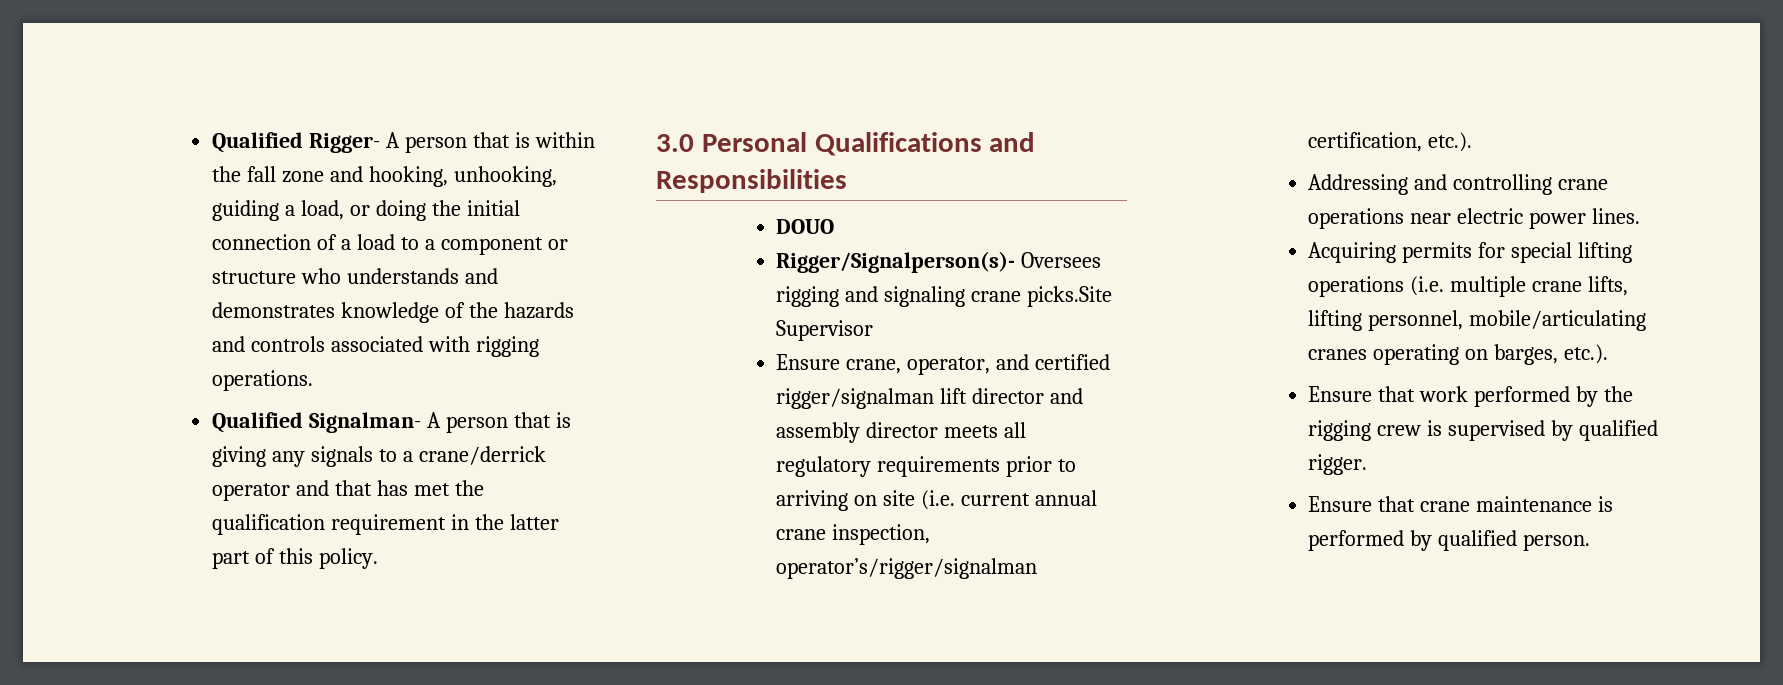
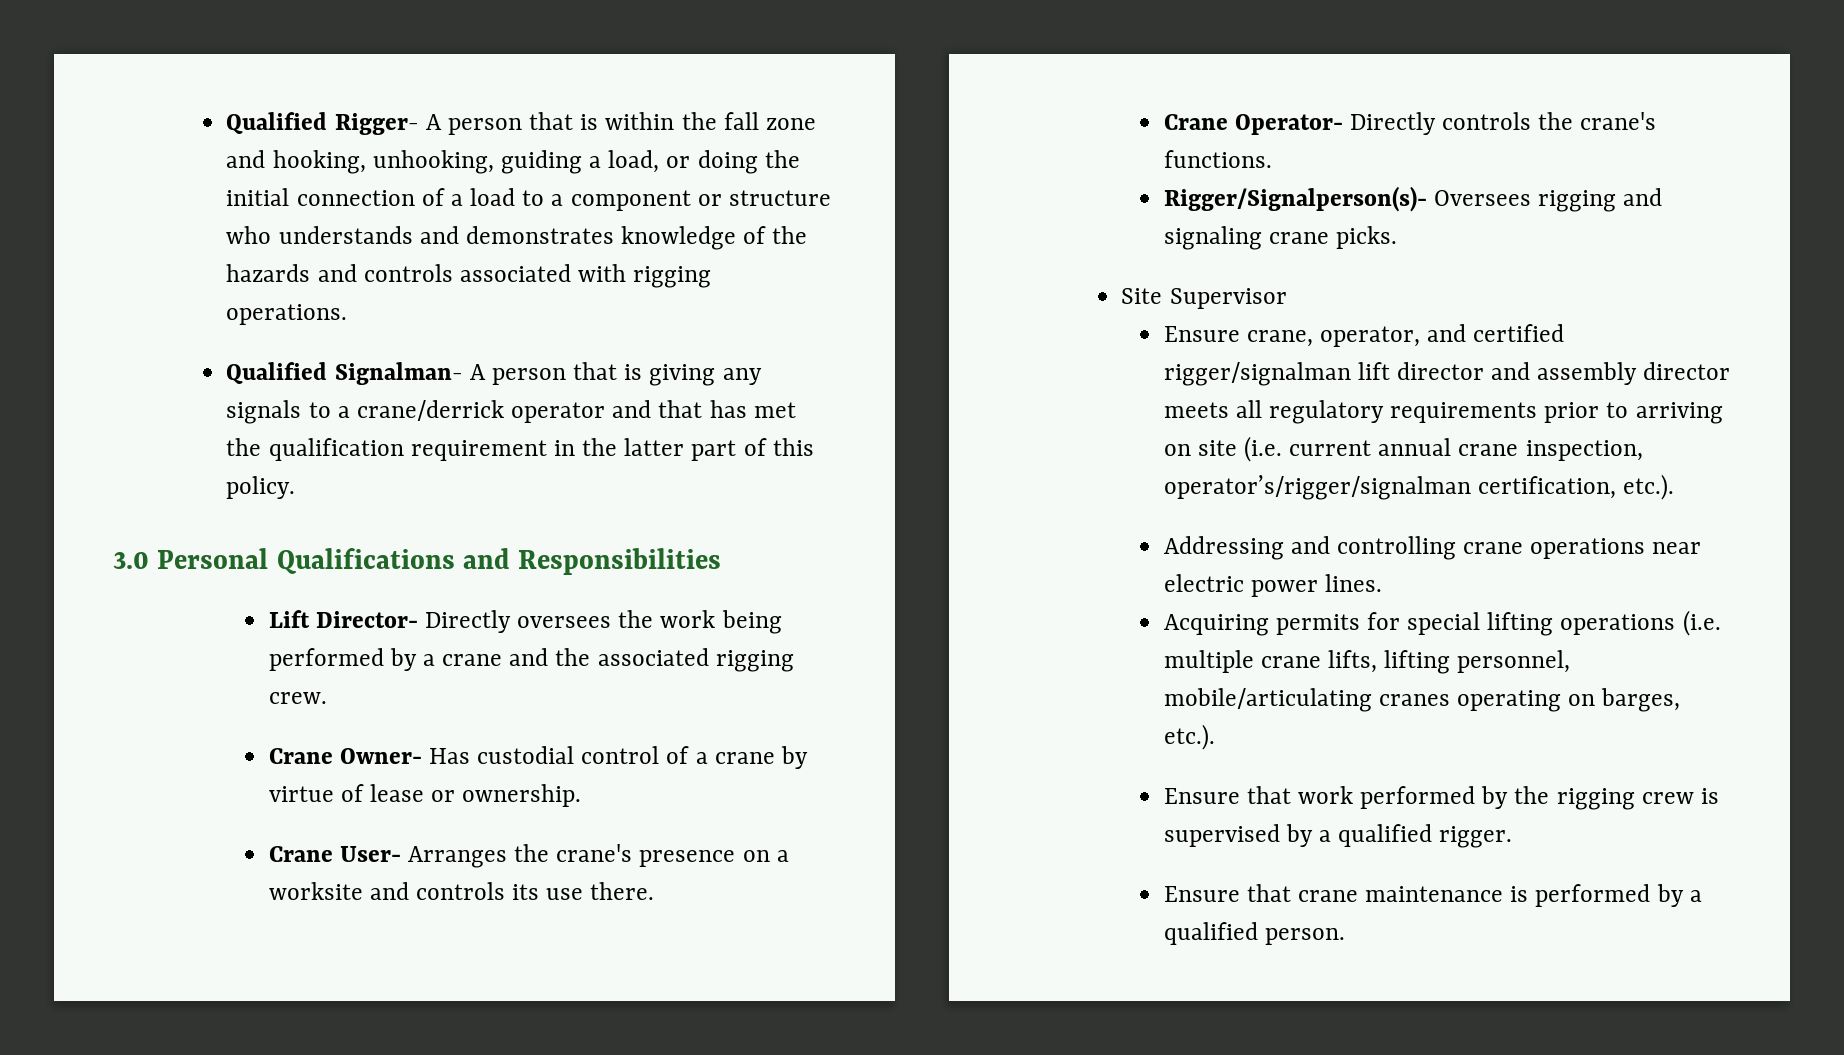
[776,219,835,234] DOUO -> [268,610,782,634] [268,648,794,672] [268,692,327,704] [268,746,808,769] [268,784,582,807] [268,844,789,868] [268,882,655,900] [1163,112,1657,135] [1163,150,1272,168] Lift Director- Directly oversees the work being performed by a crane and the associated rigging crew. // Crane Owner- Has custodial control of a crane by virtue of lease or ownership. // Crane User- Arranges the crane's presence on a worksite and controls its use there. // Crane Operator- Directly controls the crane's functions.
[1027,286,1113,307] picks.Site -> [1335,226,1397,249] [1121,288,1163,304] picks. // Site
(1574, 430) none -> [1318,830,1331,842] a
(1433, 540) none -> [1689,890,1702,902] a

